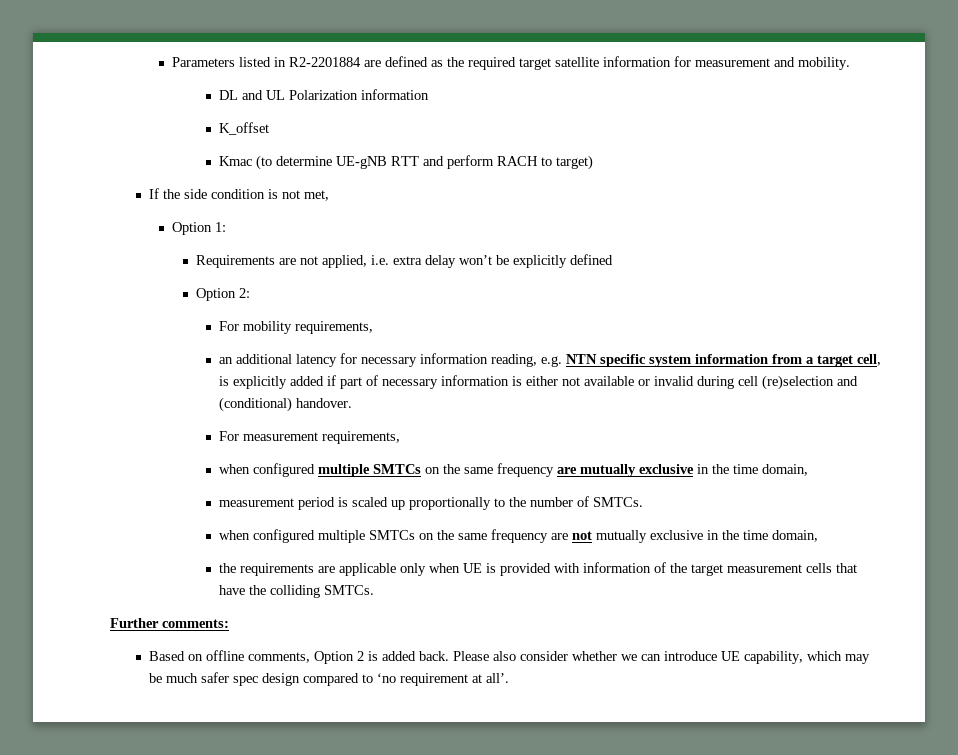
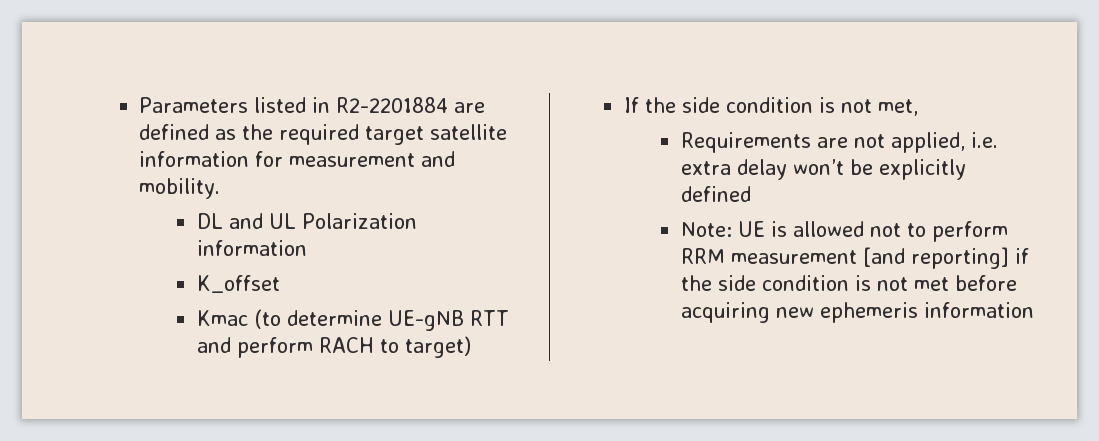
[172,222,227,235] // Option 1: -> (918, 107) none
[195,288,250,301] [218,321,373,334] [218,353,881,367] [218,375,858,390] [218,397,352,412] [218,431,400,444] [218,463,808,477] [218,496,643,510] [218,529,818,543] [218,562,857,576] [218,585,374,598] [110,618,229,628] [149,650,871,664] [149,672,510,686] Option 2: // For mobility requirements, // an additional latency for necessary information reading, e.g. NTN specific system information from a target cell, is explicitly added if part of necessary information is either not available or invalid during cell (re)selection and (conditional) handover. // For measurement requirements, // when configured multiple SMTCs on the same frequency are mutually exclusive in the time domain, // measurement period is scaled up proportionally to the number of SMTCs. // when configured multiple SMTCs on the same frequency are not mutually exclusive in the time domain, // the requirements are applicable only when UE is provided with information of the target measurement cells that have the colliding SMTCs. // Further comments: // Based on offline comments, Option 2 is added back. Please also consider whether we can introduce UE capability, which may be much safer spec design compared to ‘no requirement at all’. -> [681,221,1009,242] [681,247,1030,269] [681,275,1018,291] [681,302,1035,323] Note: UE is allowed not to perform RRM measurement [and reporting] if the side condition is not met before acquiring new ephemeris information

